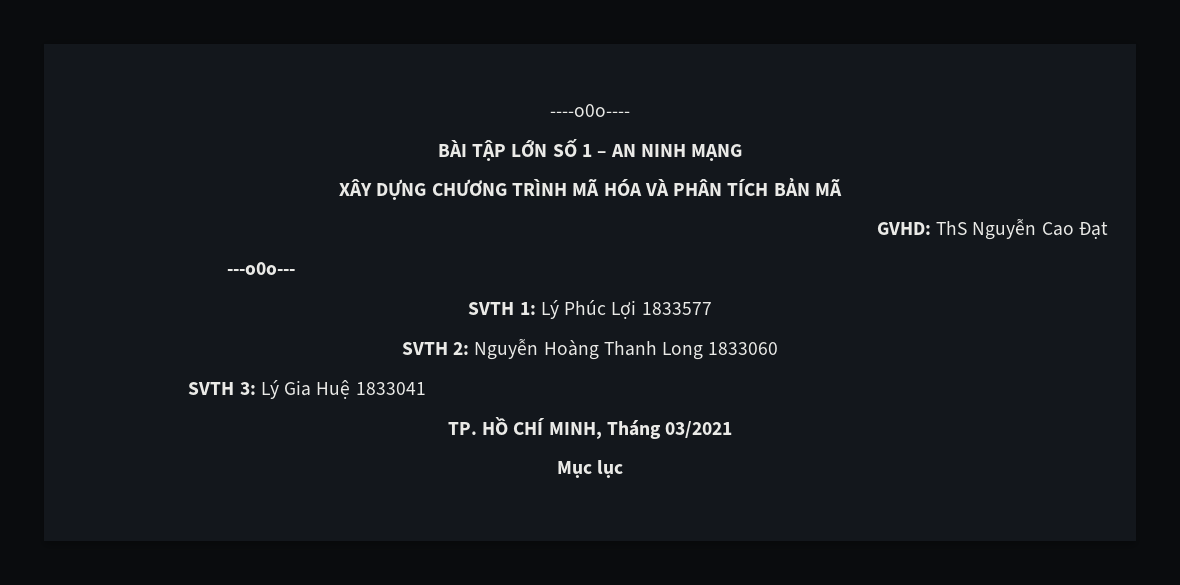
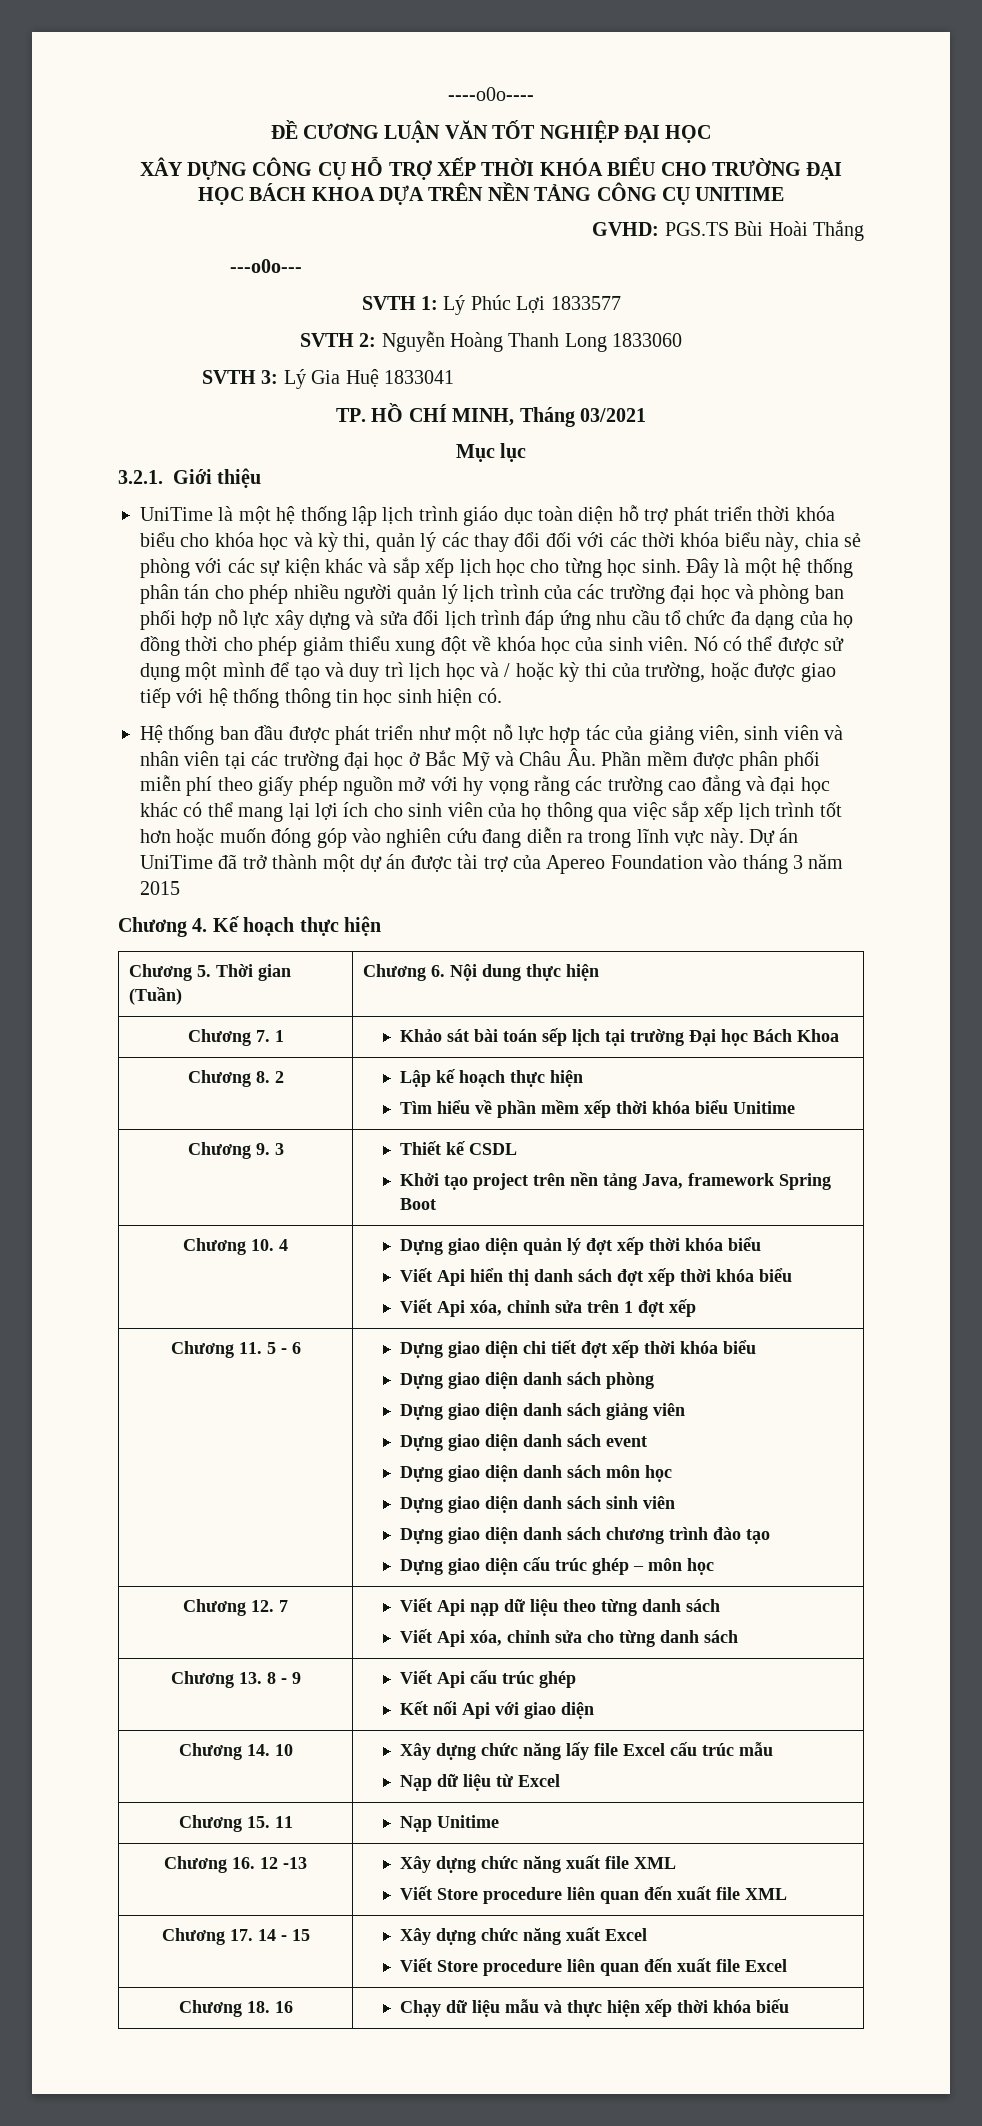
[437,139,743,162] [339,178,842,201] [876,219,1108,240] BÀI TẬP LỚN SỐ 1 – AN NINH MẠNG // XÂY DỰNG CHƯƠNG TRÌNH MÃ HÓA VÀ PHÂN TÍCH BẢN MÃ // GVHD: ThS Nguyễn Cao Đạt -> [270,120,712,143] [139,156,843,180] [197,182,785,205] [592,220,864,241] ĐỀ CƯƠNG LUẬN VĂN TỐT NGHIỆP ĐẠI HỌC // XÂY DỰNG CÔNG CỤ HỖ TRỢ XẾP THỜI KHÓA BIỂU CHO TRƯỜNG ĐẠI HỌC BÁCH KHOA DỰA TRÊN NỀN TẢNG CÔNG CỤ UNITIME // GVHD: PGS.TS Bùi Hoài Thắng
(624, 469) none -> [118,468,262,488] [140,505,835,526] [140,532,861,552] [140,557,853,578] [140,584,844,604] [140,609,853,630] [140,636,845,656] [140,662,836,682] [140,688,502,708] [140,724,844,745] [140,748,820,771] [140,775,830,796] [140,801,842,822] [140,827,799,848] [140,854,844,874] [140,881,180,895] [118,916,381,937] [129,964,292,981] [129,987,183,1005] [363,964,600,981] [187,1029,284,1046] [399,1028,839,1046] [187,1070,284,1087] [399,1069,583,1087] [399,1100,795,1118] [187,1142,284,1159] [399,1141,517,1155] [399,1172,831,1190] [399,1198,436,1210] [183,1238,288,1255] [399,1237,761,1255] [399,1268,792,1286] [399,1299,696,1317] [170,1341,301,1358] [399,1340,756,1358] [399,1372,654,1389] [399,1403,685,1420] [399,1434,647,1451] [399,1465,672,1482] [399,1496,675,1513] [399,1527,770,1544] [399,1557,714,1575] [183,1599,288,1616] [399,1598,720,1616] [399,1629,738,1647] [170,1671,301,1688] [399,1670,576,1688] [399,1701,594,1719] [178,1743,293,1760] [399,1741,773,1760] [399,1774,560,1791] [178,1815,293,1832] [399,1815,499,1832] [164,1856,307,1873] [399,1855,676,1873] [399,1886,787,1904] [161,1928,310,1945] [399,1927,647,1945] [399,1958,787,1976] [178,2000,293,2017] [399,1998,789,2017] // 3.2.1. Giới thiệu // UniTime là một hệ thống lập lịch trình giáo dục toàn diện hỗ trợ phát triển thời khóa biểu cho khóa học và kỳ thi, quản lý các thay đổi đối với các thời khóa biểu này, chia sẻ phòng với các sự kiện khác và sắp xếp lịch học cho từng học sinh. Đây là một hệ thống phân tán cho phép nhiều người quản lý lịch trình của các trường đại học và phòng ban phối hợp nỗ lực xây dựng và sửa đổi lịch trình đáp ứng nhu cầu tổ chức đa dạng của họ đồng thời cho phép giảm thiểu xung đột về khóa học của sinh viên. Nó có thể được sử dụng một mình để tạo và duy trì lịch học và / hoặc kỳ thi của trường, hoặc được giao tiếp với hệ thống thông tin học sinh hiện có. // Hệ thống ban đầu được phát triển như một nỗ lực hợp tác của giảng viên, sinh viên và nhân viên tại các trường đại học ở Bắc Mỹ và Châu Âu. Phần mềm được phân phối miễn phí theo giấy phép nguồn mở với hy vọng rằng các trường cao đẳng và đại học khác có thể mang lại lợi ích cho sinh viên của họ thông qua việc sắp xếp lịch trình tốt hơn hoặc muốn đóng góp vào nghiên cứu đang diễn ra trong lĩnh vực này. Dự án UniTime đã trở thành một dự án được tài trợ của Apereo Foundation vào tháng 3 năm 2015 // Chương 4. Kế hoạch thực hiện // Chương 5. Thời gian (Tuần) | Chương 6. Nội dung thực hiện // Chương 7. 1 | Khảo sát bài toán sếp lịch tại trường Đại học Bách Khoa // Chương 8. 2 | Lập kế hoạch thực hiện // Tìm hiểu về phần mềm xếp thời khóa biểu Unitime // Chương 9. 3 | Thiết kế CSDL // Khởi tạo project trên nền tảng Java, framework Spring Boot // Chương 10. 4 | Dựng giao diện quản lý đợt xếp thời khóa biểu // Viết Api hiển thị danh sách đợt xếp thời khóa biểu // Viết Api xóa, chỉnh sửa trên 1 đợt xếp // Chương 11. 5 - 6 | Dựng giao diện chi tiết đợt xếp thời khóa biểu // Dựng giao diện danh sách phòng // Dựng giao diện danh sách giảng viên // Dựng giao diện danh sách event // Dựng giao diện danh sách môn học // Dựng giao diện danh sách sinh viên // Dựng giao diện danh sách chương trình đào tạo // Dựng giao diện cấu trúc ghép – môn học // Chương 12. 7 | Viết Api nạp dữ liệu theo từng danh sách // Viết Api xóa, chỉnh sửa cho từng danh sách // Chương 13. 8 - 9 | Viết Api cấu trúc ghép // Kết nối Api với giao diện // Chương 14. 10 | Xây dựng chức năng lấy file Excel cấu trúc mẫu // Nạp dữ liệu từ Excel // Chương 15. 11 | Nạp Unitime // Chương 16. 12 -13 | Xây dựng chức năng xuất file XML // Viết Store procedure liên quan đến xuất file XML // Chương 17. 14 - 15 | Xây dựng chức năng xuất Excel // Viết Store procedure liên quan đến xuất file Excel // Chương 18. 16 | Chạy dữ liệu mẫu và thực hiện xếp thời khóa biếu

